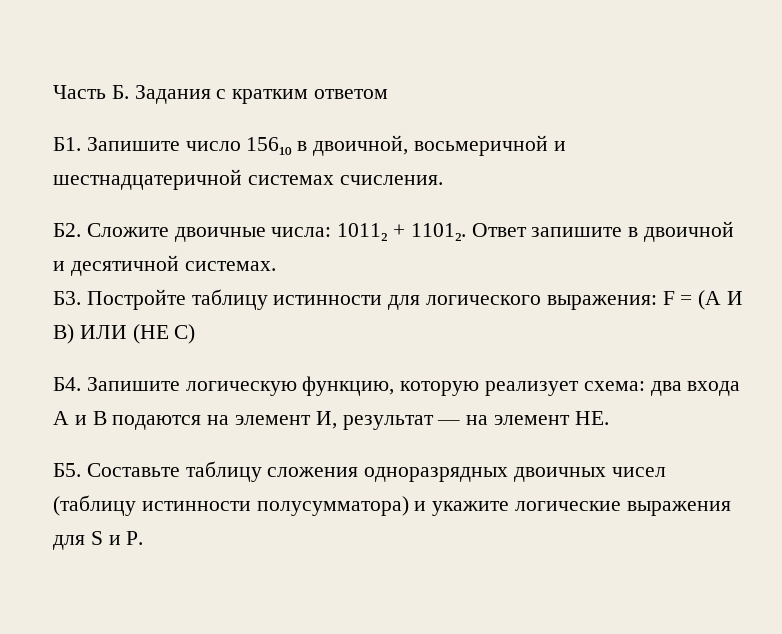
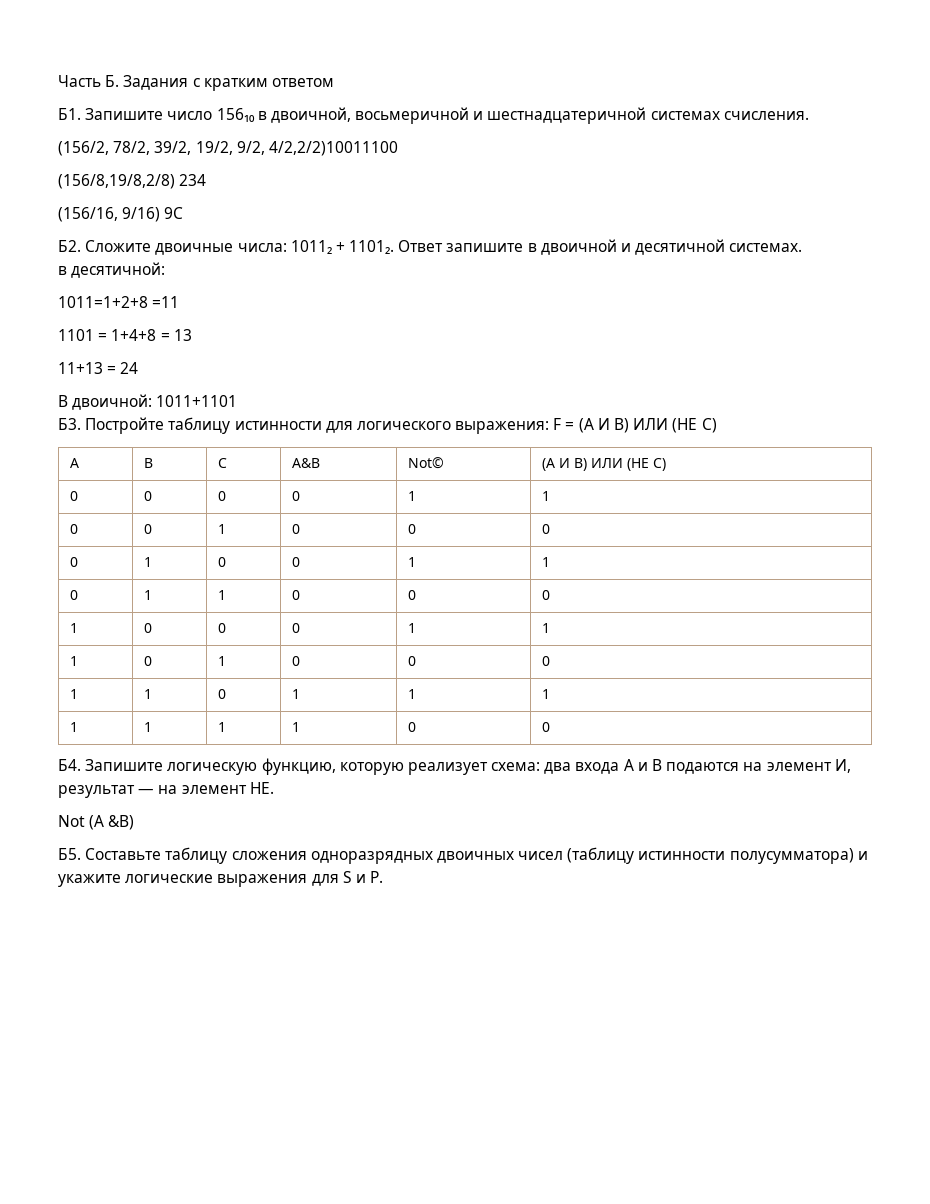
(443, 180) none -> [58,141,398,156] [58,174,207,189] [58,207,184,222] // (156/2, 78/2, 39/2, 19/2, 9/2, 4/2,2/2)10011100 // (156/8,19/8,2/8) 234 // (156/16, 9/16) 9С
(276, 266) none -> [58,262,166,278] [58,296,180,308] [58,329,192,341] [58,362,139,374] [58,394,238,410] // в десятичной: // 1011=1+2+8 =11 // 1101 = 1+4+8 = 13 // 11+13 = 24 // В двоичной: 1011+1101
(196, 334) none -> [69,458,79,468] [143,458,153,468] [217,458,227,468] [291,458,320,468] [407,457,444,469] [541,458,666,471] [69,491,78,501] [143,491,152,501] [217,491,226,501] [291,491,300,501] [407,491,416,501] [541,491,550,501] [69,524,78,534] [143,524,152,534] [217,524,226,534] [291,524,300,534] [407,524,416,534] [541,524,550,534] [69,557,78,567] [143,557,152,567] [217,557,226,567] [291,557,300,567] [407,557,416,567] [541,557,550,567] [69,590,78,600] [143,590,152,600] [217,590,226,600] [291,590,300,600] [407,590,416,600] [541,590,550,600] [69,623,78,633] [143,623,152,633] [217,623,226,633] [291,623,300,633] [407,623,416,633] [541,623,550,633] [69,656,78,666] [143,656,152,666] [217,656,226,666] [291,656,300,666] [407,656,416,666] [541,656,550,666] [69,689,78,699] [143,689,152,699] [217,689,226,699] [291,689,300,699] [407,689,416,699] [541,689,550,699] [69,722,78,732] [143,722,152,732] [217,722,226,732] [291,722,300,732] [407,722,416,732] [541,722,550,732] // A | B | C | A&B | Not© | (A И B) ИЛИ (НЕ C) // 0 | 0 | 0 | 0 | 1 | 1 // 0 | 0 | 1 | 0 | 0 | 0 // 0 | 1 | 0 | 0 | 1 | 1 // 0 | 1 | 1 | 0 | 0 | 0 // 1 | 0 | 0 | 0 | 1 | 1 // 1 | 0 | 1 | 0 | 0 | 0 // 1 | 1 | 0 | 1 | 1 | 1 // 1 | 1 | 1 | 1 | 0 | 0
(609, 418) none -> [58,815,135,830] // Not (A &B)

